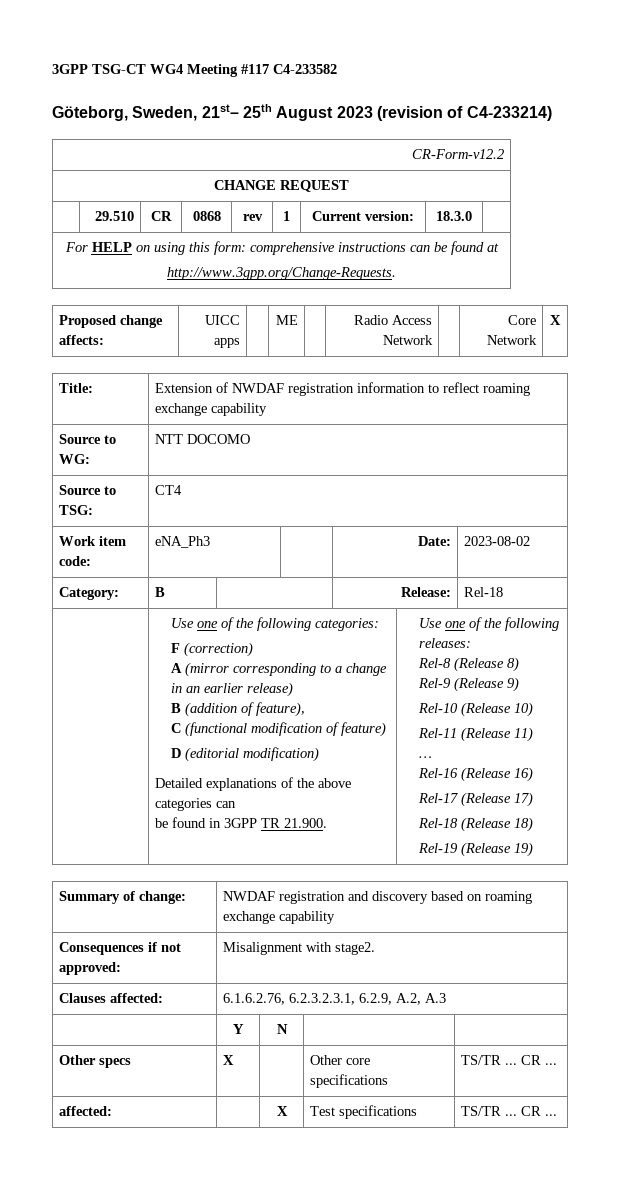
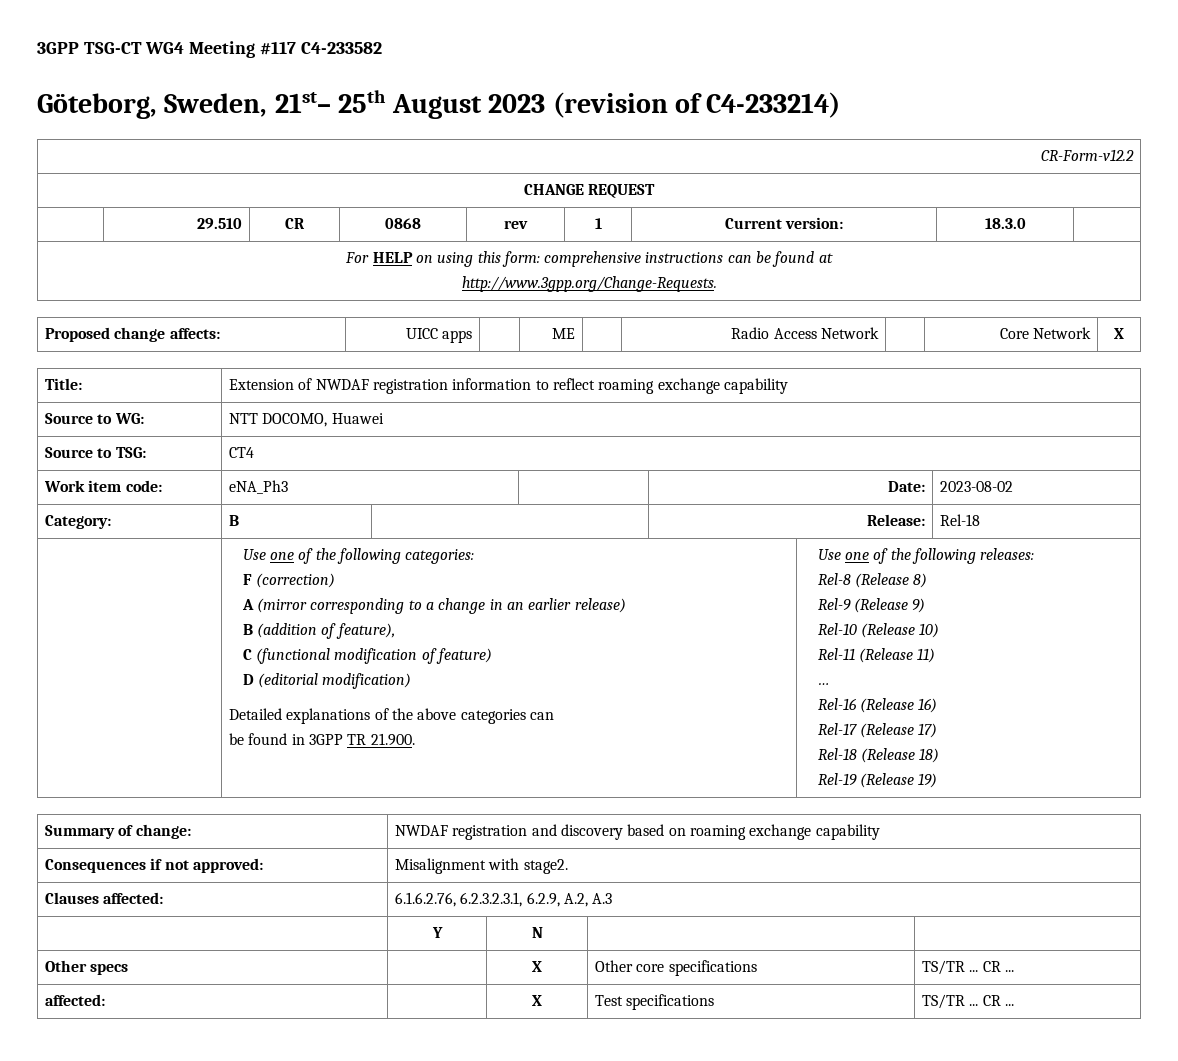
[186,434,250,444] DOCOMO -> [262,413,384,427] DOCOMO, Huawei
[222,1055,234,1065] X | | -> [532,961,542,972] | X |

